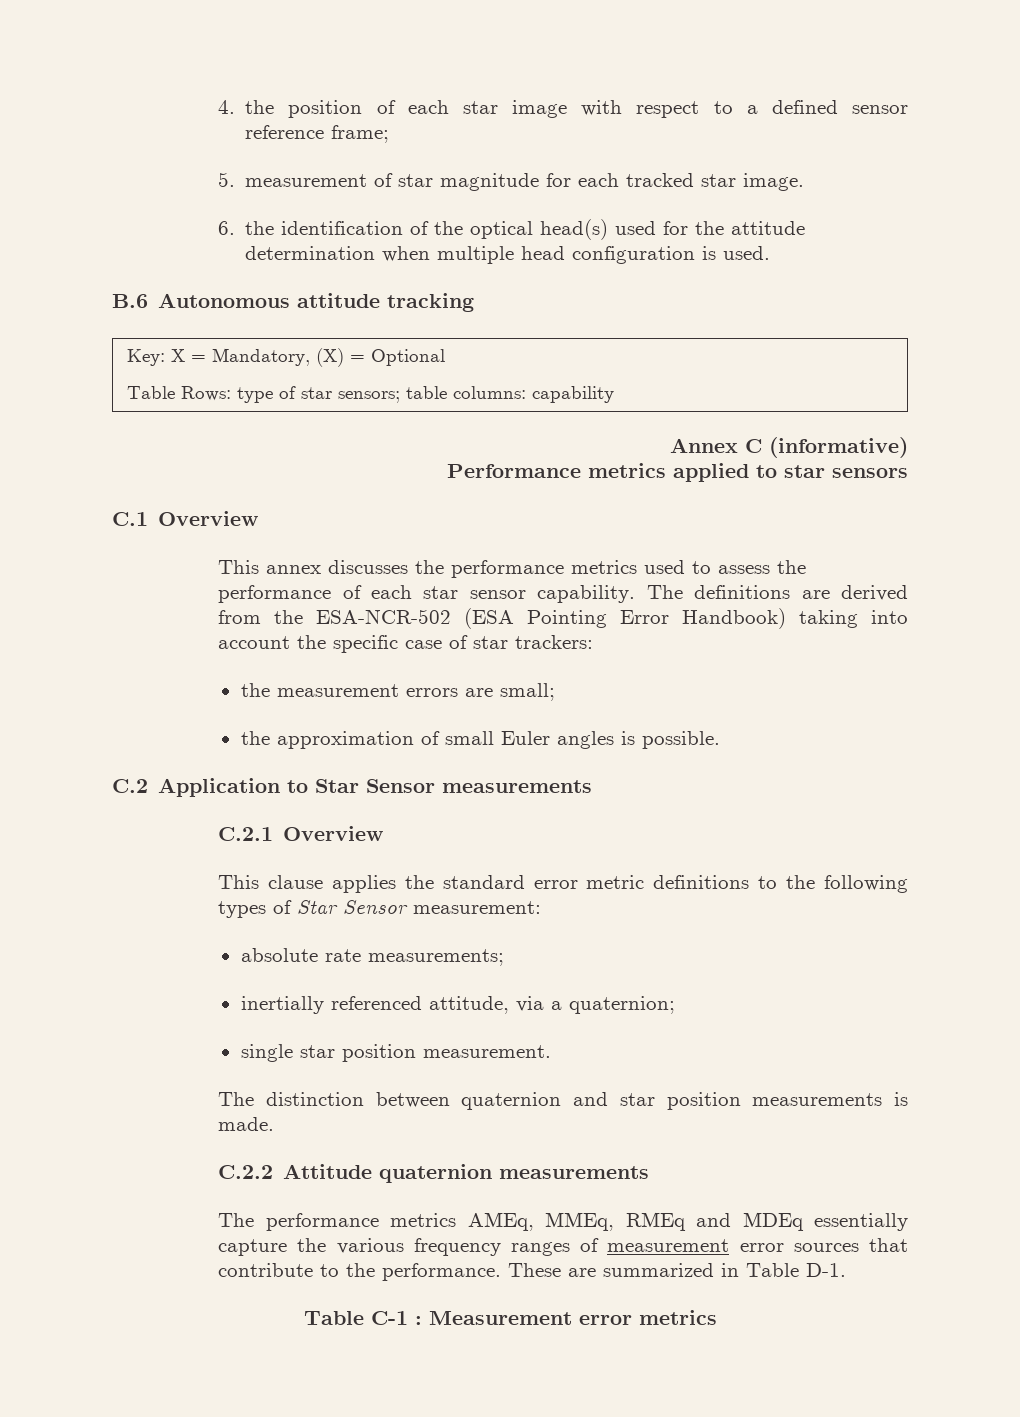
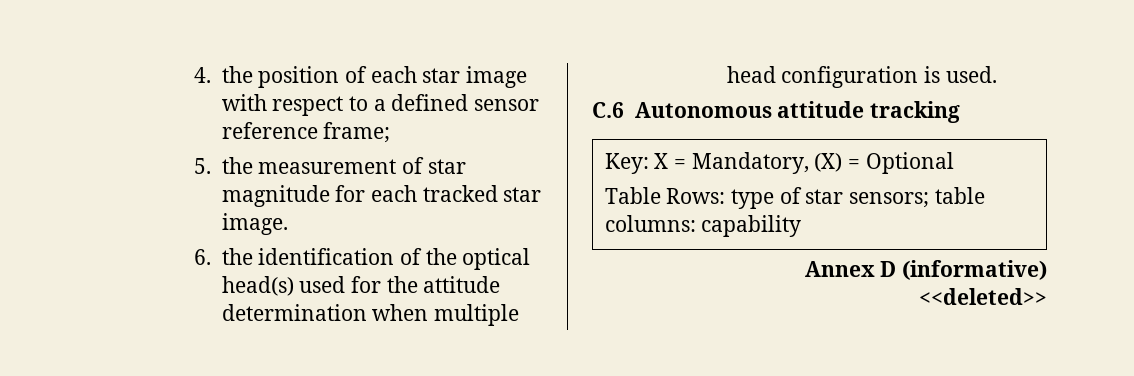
(236, 179) none -> [221,157,253,174] the
[112,294,148,308] B.6 -> [592,102,624,118] C.6
[745,439,762,453] C -> [880,261,897,277] D
[447,463,908,482] [112,511,259,526] [218,560,807,578] [218,585,909,603] [218,608,909,629] [218,635,594,653] [240,683,555,701] [240,731,720,749] [112,778,593,797] [218,826,384,841] [218,875,908,893] [218,900,542,918] [240,948,504,966] [240,996,675,1014] [240,1044,551,1062] [218,1092,909,1110] [218,1117,275,1131] [218,1164,650,1183] [218,1212,909,1231] [218,1238,908,1256] [218,1263,847,1281] [303,1310,717,1325] Performance metrics applied to star sensors // C.1 Overview // This annex discusses the performance metrics used to assess the performance of each star sensor capability. The definitions are derived from the ESA-NCR-502 (ESA Pointing Error Handbook) taking into account the specific case of star trackers: // the measurement errors are small; // the approximation of small Euler angles is possible. // C.2 Application to Star Sensor measurements // C.2.1 Overview // This clause applies the standard error metric definitions to the following types of Star Sensor measurement: // absolute rate measurements; // inertially referenced attitude, via a quaternion; // single star position measurement. // The distinction between quaternion and star position measurements is made. // C.2.2 Attitude quaternion measurements // The performance metrics AMEq, MMEq, RMEq and MDEq essentially capture the various frequency ranges of measurement error sources that contribute to the performance. These are summarized in Table D-1. // Table C-1 : Measurement error metrics -> [919,288,1047,305] <<deleted>>

